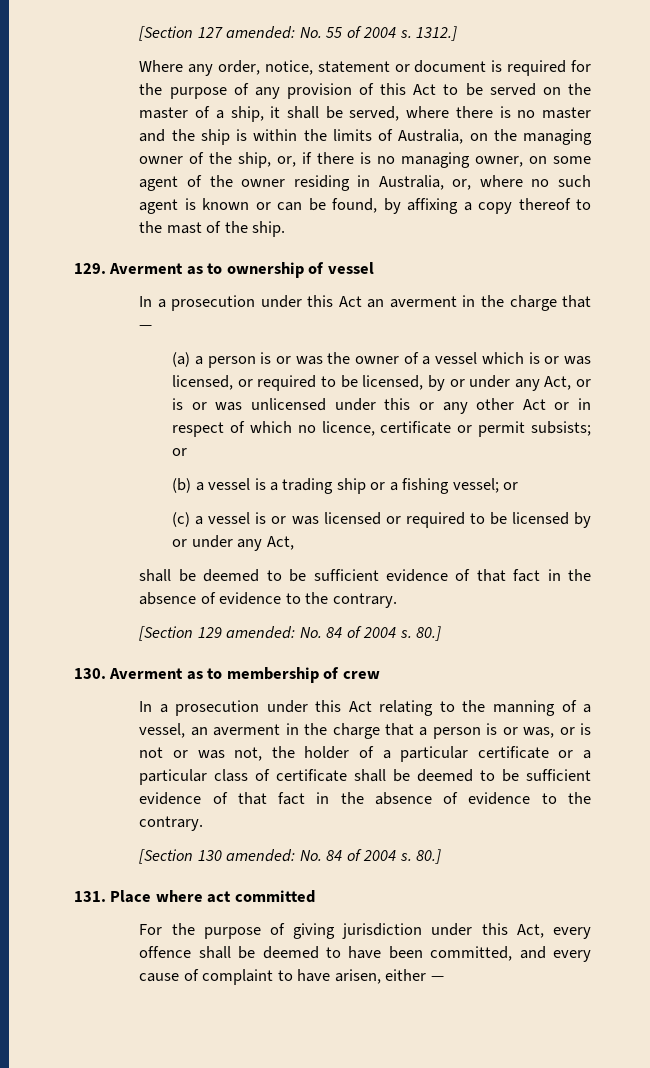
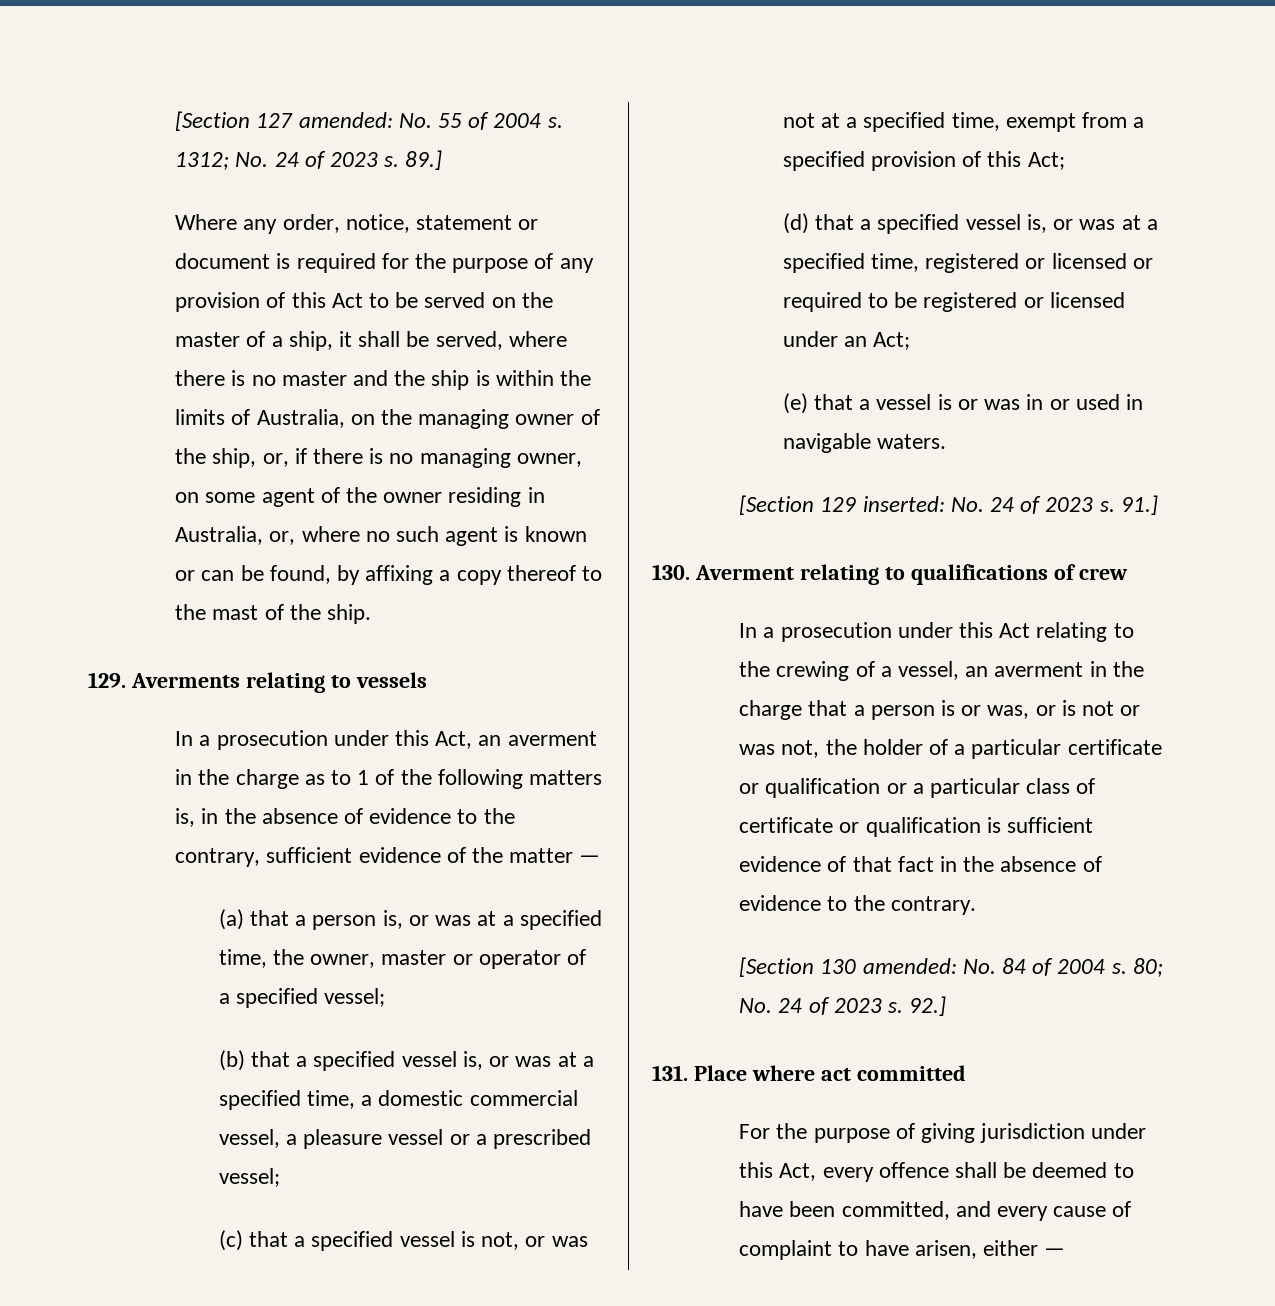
[416,26,458,41] 1312.] -> [175,150,443,170] 1312; No. 24 of 2023 s. 89.]
[109,262,374,278] [139,295,591,311] [139,325,153,330] [172,352,591,368] [172,375,592,391] [172,398,592,414] [172,421,591,437] [172,448,188,456] [172,478,519,494] [172,512,591,528] [172,535,294,551] [139,569,591,582] [139,592,397,608] [139,626,442,641] Averment as to ownership of vessel // In a prosecution under this Act an averment in the charge that — // (a) a person is or was the owner of a vessel which is or was licensed, or required to be licensed, by or under any Act, or is or was unlicensed under this or any other Act or in respect of which no licence, certificate or permit subsists; or // (b) a vessel is a trading ship or a fishing vessel; or // (c) a vessel is or was licensed or required to be licensed by or under any Act, // shall be deemed to be sufficient evidence of that fact in the absence of evidence to the contrary. // [Section 129 amended: No. 84 of 2004 s. 80.] -> [130,672,427,693] [175,730,597,750] [175,769,603,789] [175,808,515,827] [175,847,601,867] [218,909,602,930] [218,949,587,969] [218,988,386,1008] [218,1050,594,1071] [218,1090,578,1110] [218,1129,592,1149] [218,1168,280,1187] [218,1230,588,1251] [782,112,1145,132] [782,151,1065,171] [782,213,1158,234] [782,253,1153,273] [782,292,1125,312] [782,331,911,350] [782,393,1143,414] [782,433,947,453] [739,495,1158,515] Averments relating to vessels // In a prosecution under this Act, an averment in the charge as to 1 of the following matters is, in the absence of evidence to the contrary, sufficient evidence of the matter — // (a) that a person is, or was at a specified time, the owner, master or operator of a specified vessel; // (b) that a specified vessel is, or was at a specified time, a domestic commercial vessel, a pleasure vessel or a prescribed vessel; // (c) that a specified vessel is not, or was not at a specified time, exempt from a specified provision of this Act; // (d) that a specified vessel is, or was at a specified time, registered or licensed or required to be registered or licensed under an Act; // (e) that a vessel is or was in or used in navigable waters. // [Section 129 inserted: No. 24 of 2023 s. 91.]
[186,667,319,683] as to membership -> [799,564,1048,585] relating to qualifications
[492,700,555,716] manning -> [776,661,850,681] crewing
(574, 754) none -> [765,778,907,798] qualification or
[354,769,520,782] shall be deemed to be -> [839,817,1001,837] or qualification is
[416,849,442,864] 80.] -> [1132,958,1163,977] [739,996,947,1016] 80; No. 24 of 2023 s. 92.]

